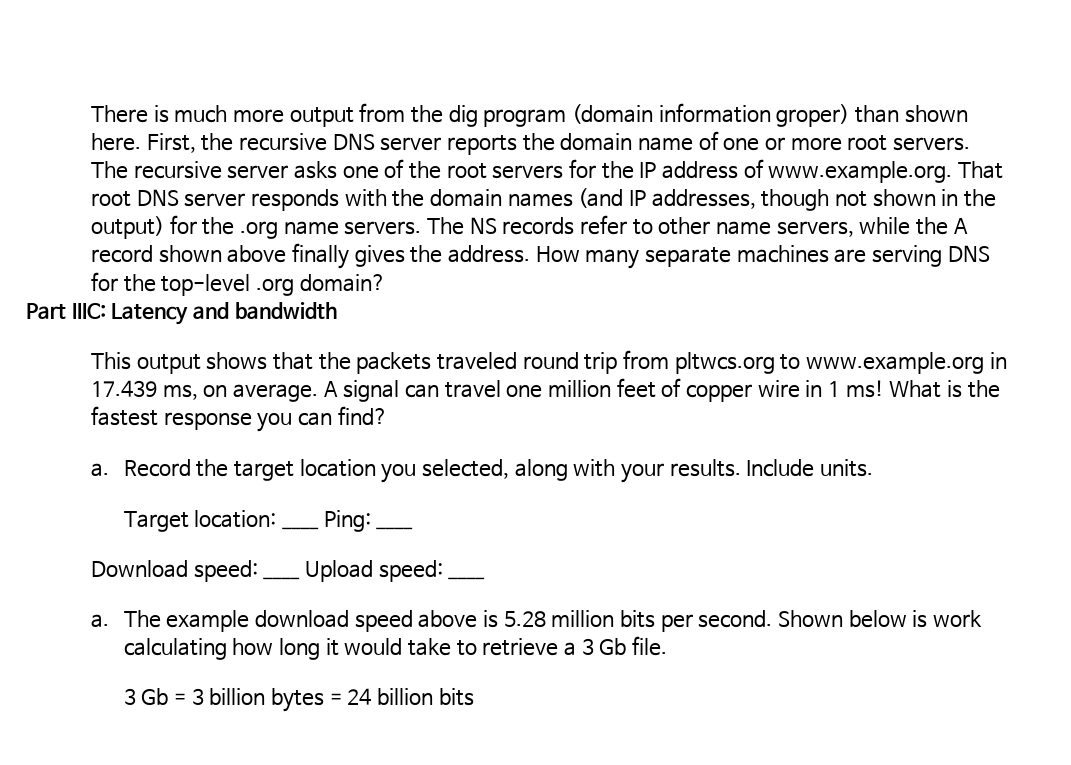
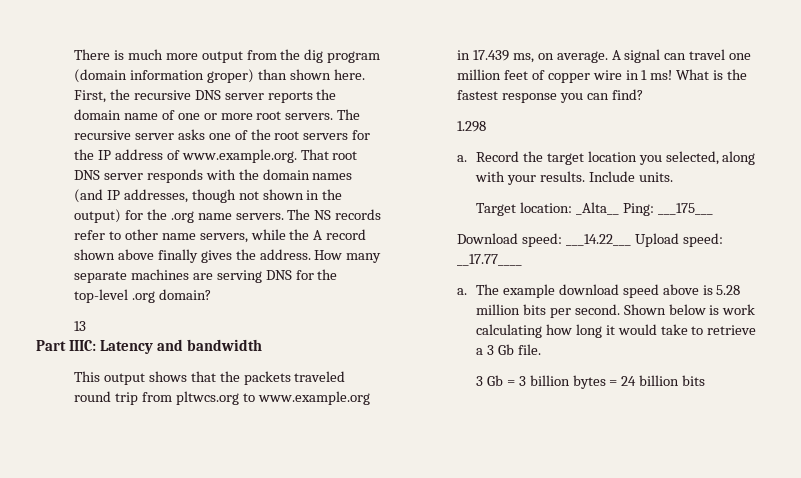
(386, 283) none -> [74,321,87,331] // 13
(388, 415) none -> [457,121,487,132] // 1.298
[281,510,414,532] ____ Ping: ____ -> [575,202,713,216] _Alta__ Ping: ___175___
[263,576,301,580] ____ -> [565,234,631,246] ___14.22___
[448,576,486,580] ____ -> [457,254,523,266] __17.77____

